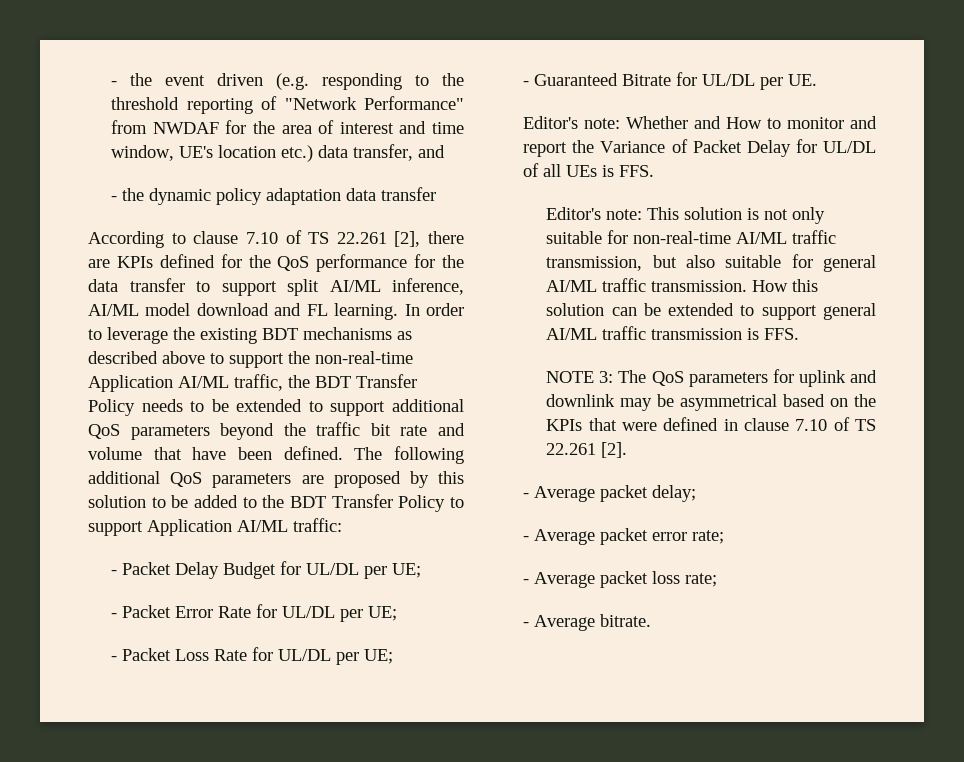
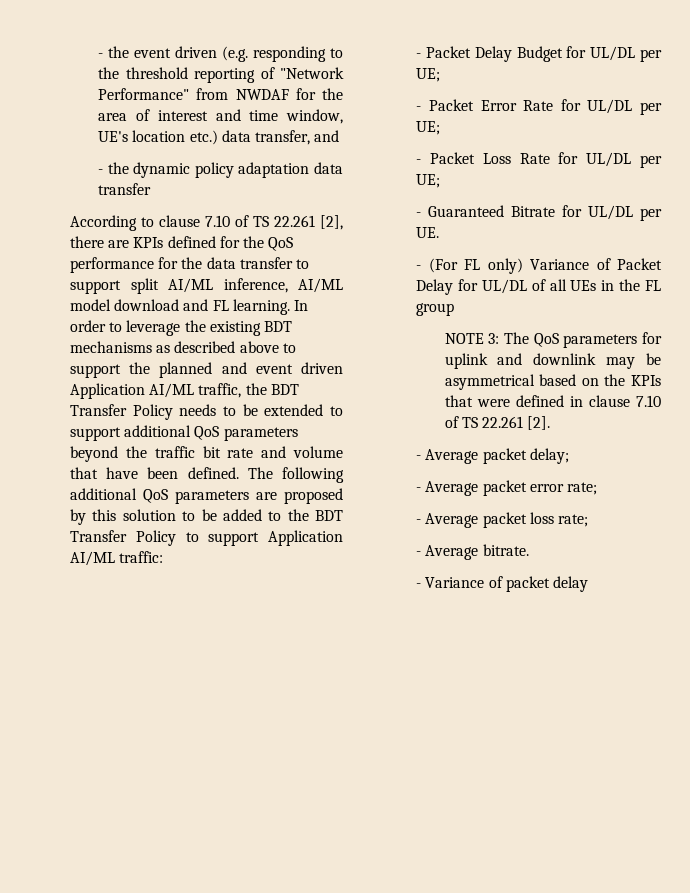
[315,351,413,364] non-real-time -> [159,362,343,378] planned and event driven
[523,116,877,129] [523,140,595,157] Editor's note: Whether and How to monitor and report the -> [416,258,523,274] - (For FL only)
[602,165,655,177] [546,207,826,224] [546,230,837,244] [546,254,876,272] [546,278,819,292] [546,303,876,320] [546,326,800,340] is FFS. // Editor's note: This solution is not only suitable for non-real-time AI/ML traffic transmission, but also suitable for general AI/ML traffic transmission. How this solution can be extended to support general AI/ML traffic transmission is FFS. -> [601,279,661,291] [416,303,455,316] in the FL group
(652, 620) none -> [416,576,589,592] // - Variance of packet delay

